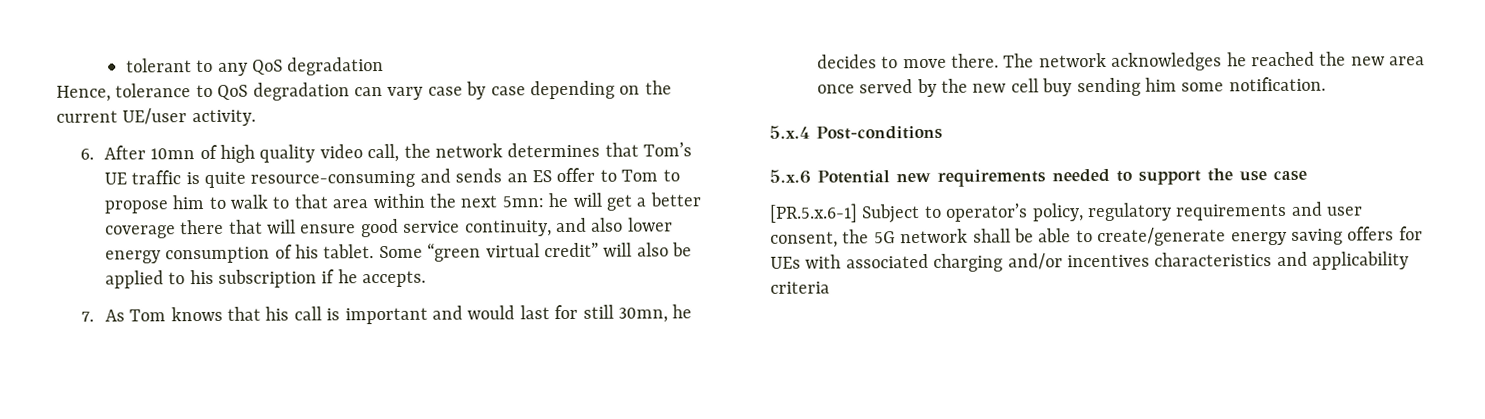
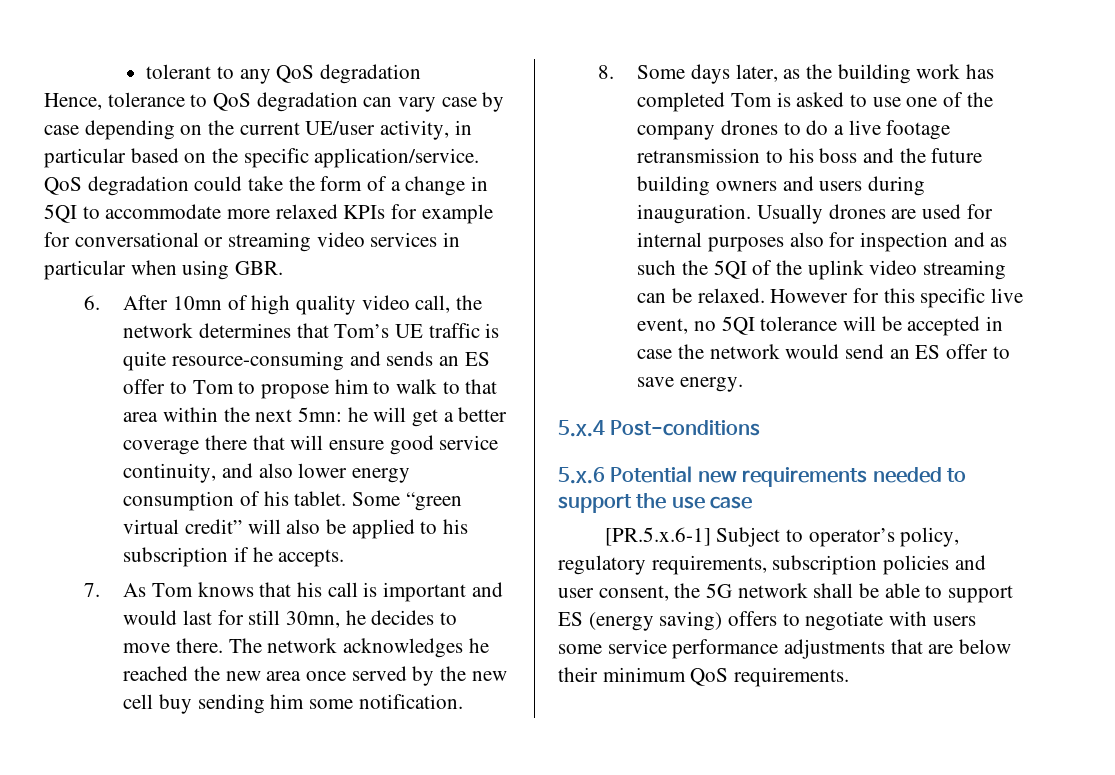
[191,109,256,127] activity. -> [380,120,472,140] [44,148,480,168] [44,176,489,196] [44,204,493,224] [44,232,461,252] [44,260,284,280] activity, in particular based on the specific application/service. QoS degradation could take the form of a change in 5QI to accommodate more relaxed KPIs for example for conversational or streaming video services in particular when using GBR.
(1326, 84) none -> [597,64,994,84] [637,92,993,112] [637,120,951,140] [637,148,983,163] [637,176,925,196] [637,204,993,224] [637,232,1008,252] [637,260,1006,280] [637,288,1023,308] [637,316,1003,336] [637,344,1010,359] [637,377,743,392] // 8. Some days later, as the building work has completed Tom is asked to use one of the company drones to do a live footage retransmission to his boss and the future building owners and users during inauguration. Usually drones are used for internal purposes also for inspection and as such the 5QI of the uplink video streaming can be relaxed. However for this specific live event, no 5QI tolerance will be accepted in case the network would send an ES offer to save energy.
[1175,203,1288,221] requirements -> [651,555,950,575] requirements, subscription policies
[1097,226,1423,247] [770,251,1410,272] [770,281,830,294] create/generate energy saving offers for UEs with associated charging and/or incentives characteristics and applicability criteria -> [948,585,1014,603] [558,611,976,631] [558,639,1012,659] [558,667,850,687] support ES (energy saving) offers to negotiate with users some service performance adjustments that are below their minimum QoS requirements.

